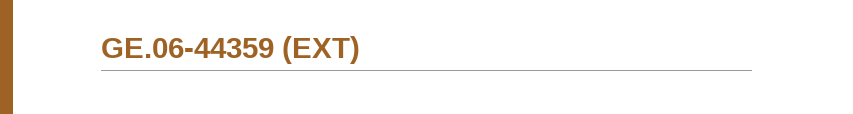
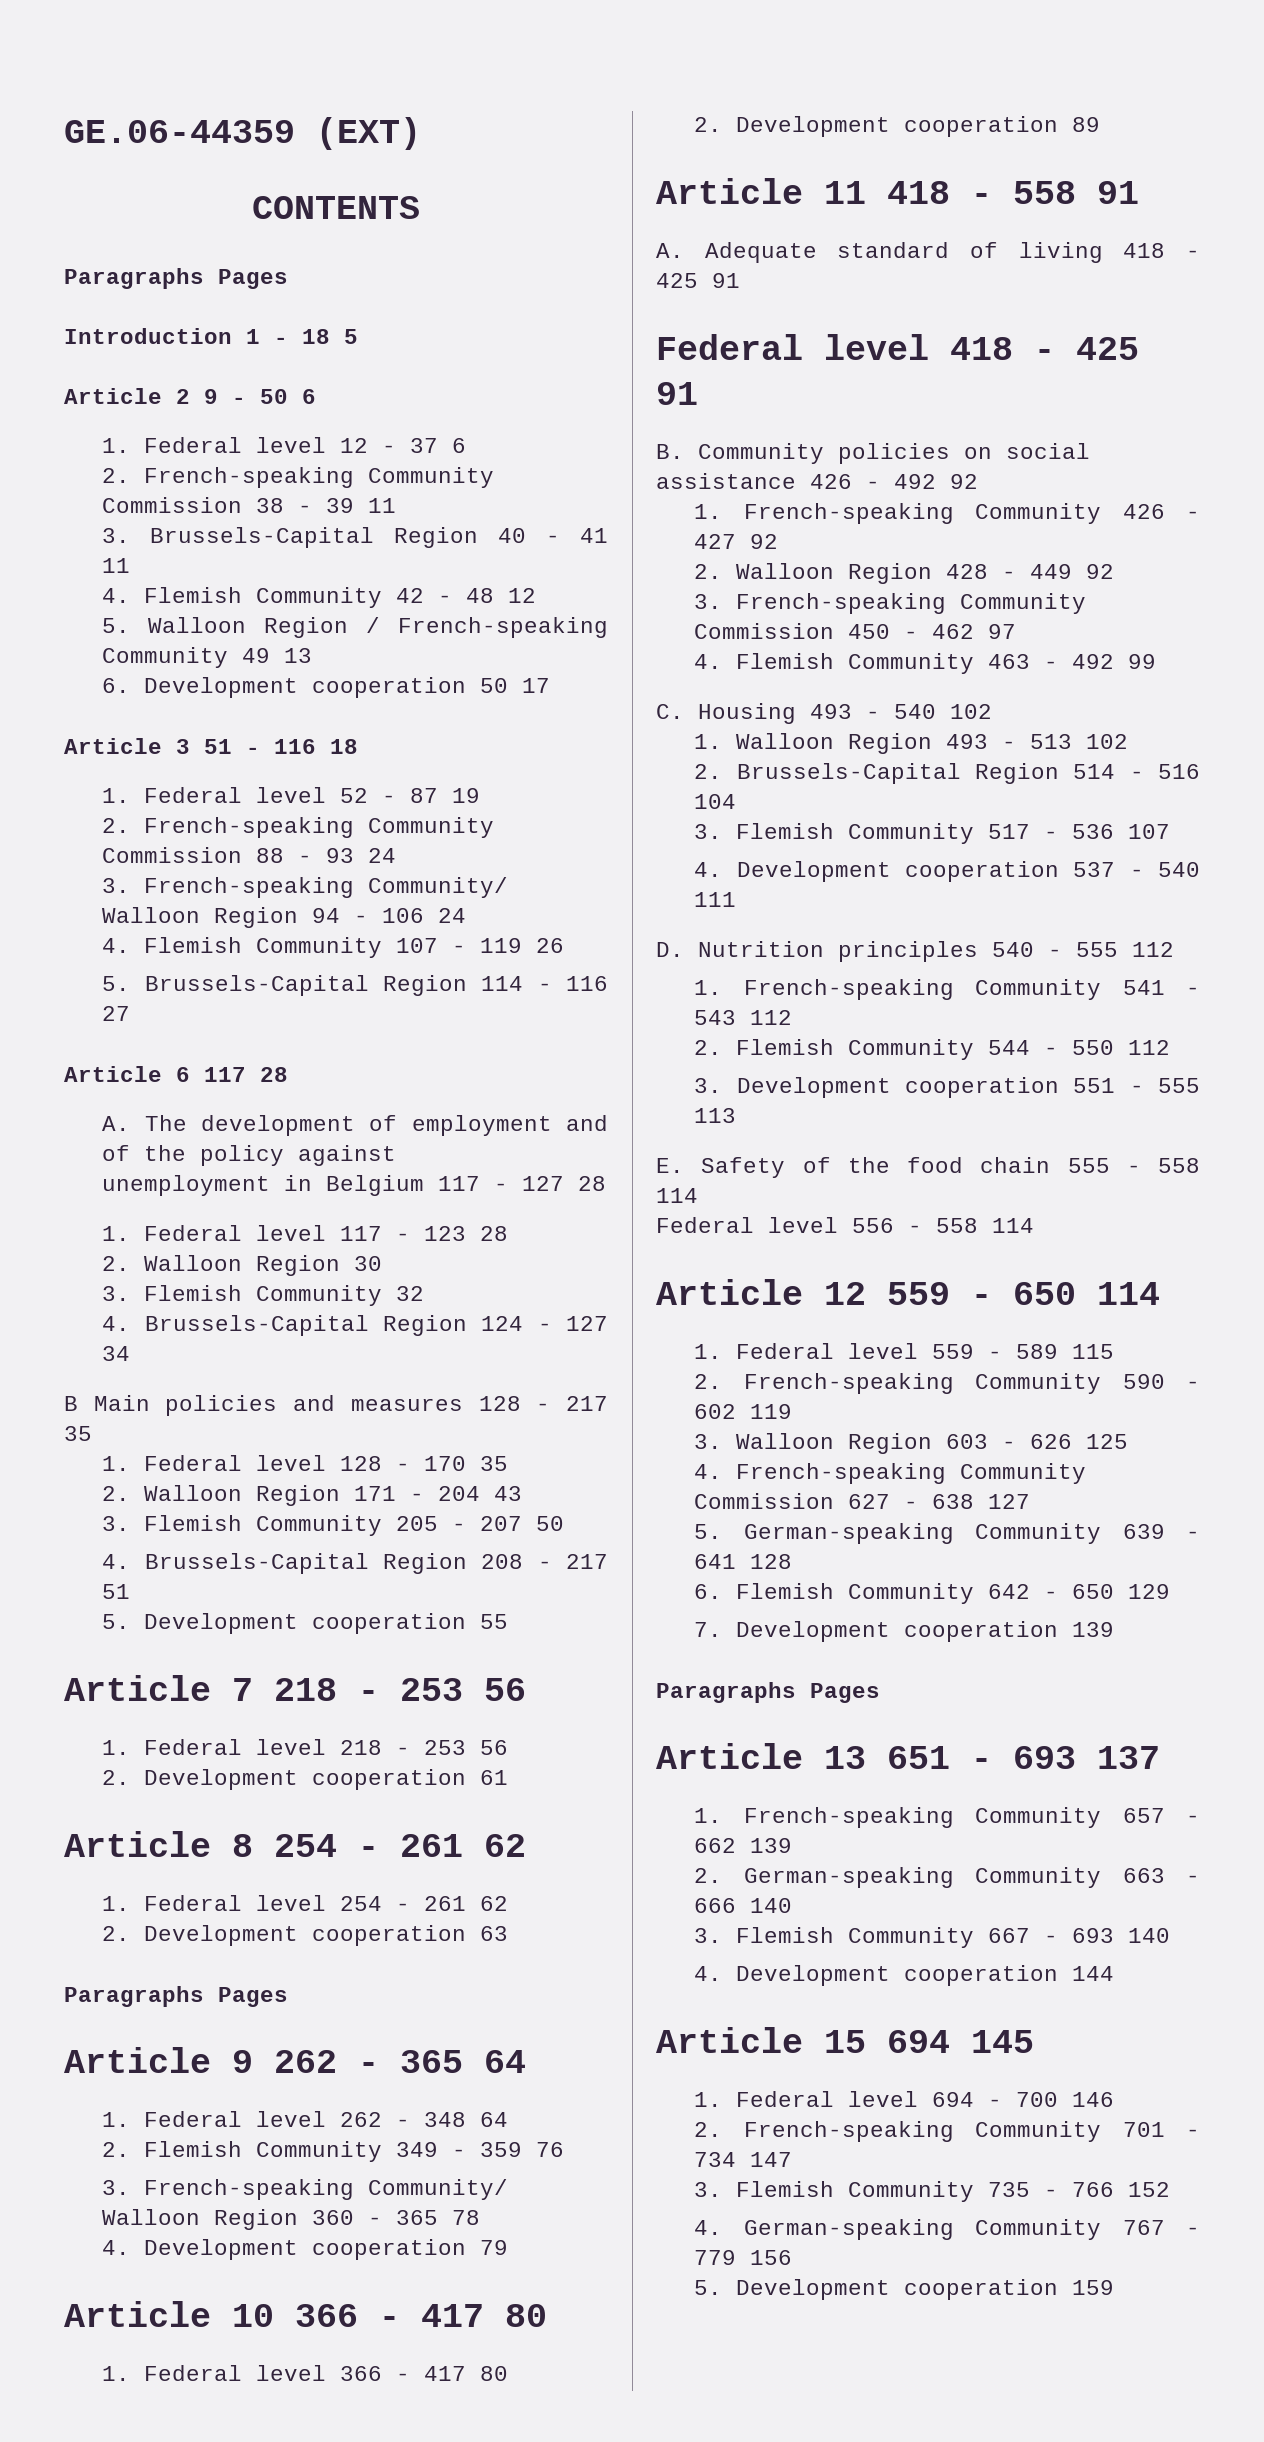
(360, 50) none -> [252,196,420,219] [64,268,288,289] [64,328,358,344] [64,388,316,404] [102,437,467,453] [102,467,495,488] [102,497,397,513] [102,527,609,548] [102,558,131,573] [102,587,537,608] [102,617,608,638] [102,647,313,668] [102,677,551,698] [64,738,358,754] [102,787,481,803] [102,817,495,838] [102,847,397,863] [102,877,509,898] [102,907,467,928] [102,937,565,958] [102,975,608,996] [102,1006,131,1021] [64,1066,288,1082] [102,1115,608,1136] [102,1145,397,1166] [102,1175,607,1196] [102,1225,509,1241] [102,1255,383,1276] [102,1285,425,1306] [102,1315,608,1336] [102,1346,131,1361] [64,1395,608,1416] [64,1426,92,1441] [102,1455,509,1471] [102,1485,523,1506] [102,1515,565,1536] [102,1553,608,1574] [102,1584,131,1599] [102,1613,509,1634] [64,1675,526,1701] [102,1739,509,1755] [102,1769,509,1790] [64,1831,526,1857] [102,1895,509,1911] [102,1925,509,1946] [64,1986,288,2007] [64,2047,526,2073] [102,2111,509,2127] [102,2141,565,2162] [102,2179,509,2200] [102,2209,481,2230] [102,2239,509,2260] [64,2301,547,2327] [102,2365,509,2381] [694,116,1101,137] [656,178,1139,204] [656,242,1200,263] [656,273,740,288] [656,334,1139,360] [656,382,698,405] [656,443,1090,464] [656,473,978,489] [694,503,1200,524] [694,534,779,549] [694,563,1115,584] [694,593,1087,614] [694,623,1017,639] [694,653,1157,674] [656,703,992,724] [694,733,1129,754] [694,763,1200,784] [694,794,737,809] [694,823,1171,844] [694,861,1200,882] [694,892,737,907] [656,941,1174,962] [694,979,1200,1000] [694,1010,793,1025] [694,1039,1171,1060] [694,1077,1200,1098] [694,1108,737,1123] [656,1157,1200,1178] [656,1188,698,1203] [656,1217,1034,1233] [656,1279,1160,1305] [694,1343,1115,1359] [694,1373,1200,1394] [694,1404,793,1419] [694,1433,1129,1454] [694,1463,1087,1484] [694,1493,1031,1509] [694,1523,1200,1544] [694,1554,793,1569] [694,1583,1171,1604] [694,1621,1115,1642] [656,1682,880,1703] [656,1743,1160,1769] [694,1807,1200,1828] [694,1838,793,1853] [694,1867,1200,1888] [694,1898,793,1913] [694,1927,1171,1948] [694,1965,1115,1986] [656,2027,1034,2053] [694,2091,1115,2107] [694,2121,1200,2142] [694,2152,793,2167] [694,2181,1171,2202] [694,2219,1200,2240] [694,2250,793,2265] [694,2279,1115,2300] // CONTENTS // Paragraphs Pages // Introduction 1 - 18 5 // Article 2 9 - 50 6 // 1. Federal level 12 - 37 6 // 2. French-speaking Community Commission 38 - 39 11 // 3. Brussels-Capital Region 40 - 41 11 // 4. Flemish Community 42 - 48 12 // 5. Walloon Region / French-speaking Community 49 13 // 6. Development cooperation 50 17 // Article 3 51 - 116 18 // 1. Federal level 52 - 87 19 // 2. French-speaking Community Commission 88 - 93 24 // 3. French-speaking Community/ Walloon Region 94 - 106 24 // 4. Flemish Community 107 - 119 26 // 5. Brussels-Capital Region 114 - 116 27 // Article 6 117 28 // A. The development of employment and of the policy against // unemployment in Belgium 117 - 127 28 // 1. Federal level 117 - 123 28 // 2. Walloon Region 30 // 3. Flemish Community 32 // 4. Brussels-Capital Region 124 - 127 34 // B Main policies and measures 128 - 217 35 // 1. Federal level 128 - 170 35 // 2. Walloon Region 171 - 204 43 // 3. Flemish Community 205 - 207 50 // 4. Brussels-Capital Region 208 - 217 51 // 5. Development cooperation 55 // Article 7 218 - 253 56 // 1. Federal level 218 - 253 56 // 2. Development cooperation 61 // Article 8 254 - 261 62 // 1. Federal level 254 - 261 62 // 2. Development cooperation 63 // Paragraphs Pages // Article 9 262 - 365 64 // 1. Federal level 262 - 348 64 // 2. Flemish Community 349 - 359 76 // 3. French-speaking Community/ Walloon Region 360 - 365 78 // 4. Development cooperation 79 // Article 10 366 - 417 80 // 1. Federal level 366 - 417 80 // 2. Development cooperation 89 // Article 11 418 - 558 91 // A. Adequate standard of living 418 - 425 91 // Federal level 418 - 425 91 // B. Community policies on social assistance 426 - 492 92 // 1. French-speaking Community 426 - 427 92 // 2. Walloon Region 428 - 449 92 // 3. French-speaking Community Commission 450 - 462 97 // 4. Flemish Community 463 - 492 99 // C. Housing 493 - 540 102 // 1. Walloon Region 493 - 513 102 // 2. Brussels-Capital Region 514 - 516 104 // 3. Flemish Community 517 - 536 107 // 4. Development cooperation 537 - 540 111 // D. Nutrition principles 540 - 555 112 // 1. French-speaking Community 541 - 543 112 // 2. Flemish Community 544 - 550 112 // 3. Development cooperation 551 - 555 113 // E. Safety of the food chain 555 - 558 114 // Federal level 556 - 558 114 // Article 12 559 - 650 114 // 1. Federal level 559 - 589 115 // 2. French-speaking Community 590 - 602 119 // 3. Walloon Region 603 - 626 125 // 4. French-speaking Community Commission 627 - 638 127 // 5. German-speaking Community 639 - 641 128 // 6. Flemish Community 642 - 650 129 // 7. Development cooperation 139 // Paragraphs Pages // Article 13 651 - 693 137 // 1. French-speaking Community 657 - 662 139 // 2. German-speaking Community 663 - 666 140 // 3. Flemish Community 667 - 693 140 // 4. Development cooperation 144 // Article 15 694 145 // 1. Federal level 694 - 700 146 // 2. French-speaking Community 701 - 734 147 // 3. Flemish Community 735 - 766 152 // 4. German-speaking Community 767 - 779 156 // 5. Development cooperation 159

